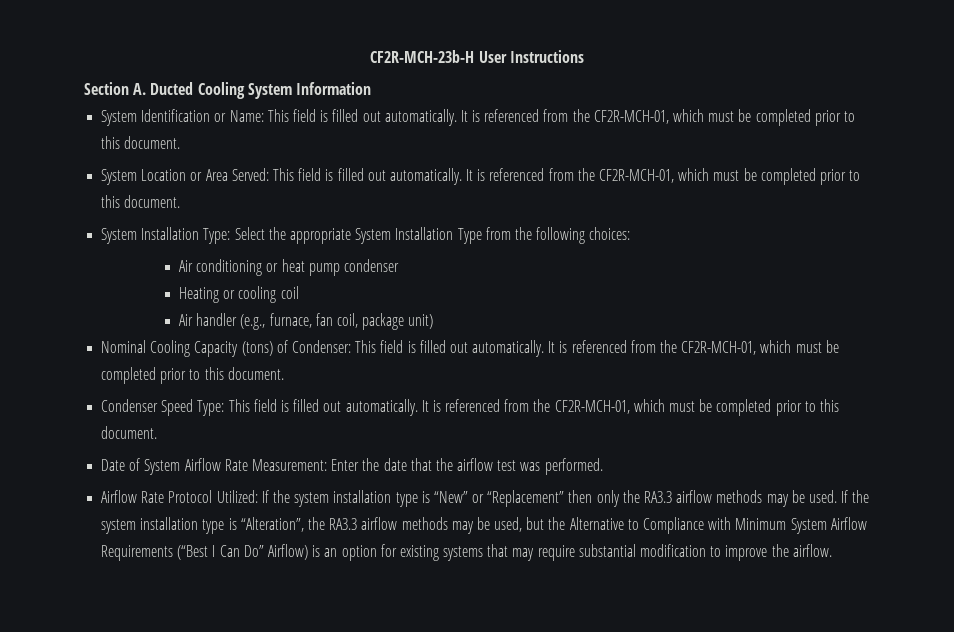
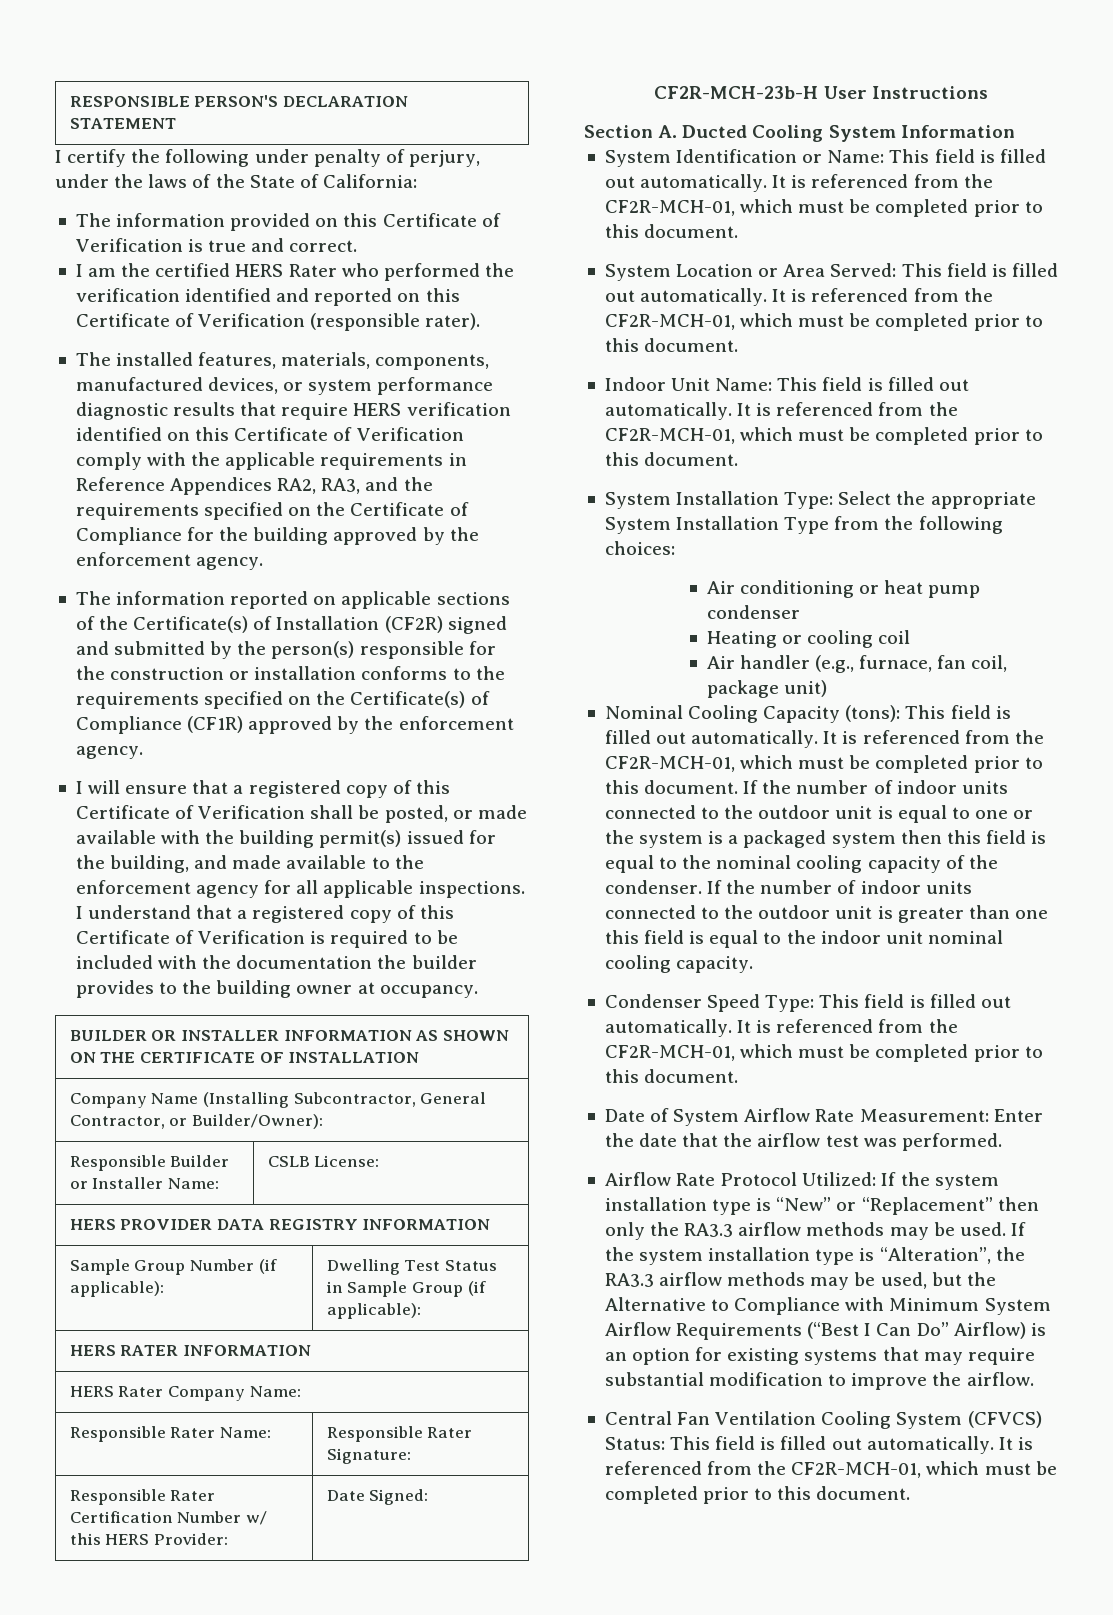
(370, 56) none -> [69,95,409,107] [69,118,176,129] [55,149,480,167] [55,174,417,188] [75,213,501,231] [75,238,358,252] [75,263,514,281] [75,288,460,306] [75,313,481,331] [75,352,490,370] [75,377,494,395] [75,402,511,420] [75,427,464,441] [75,452,467,470] [75,477,433,495] [75,502,469,520] [75,527,479,545] [75,552,264,570] [75,591,510,609] [75,616,507,634] [75,641,496,659] [75,666,505,680] [75,691,490,709] [75,716,514,734] [75,746,143,759] [75,780,450,798] [75,805,527,823] [75,830,496,848] [75,855,424,873] [75,880,525,898] [75,905,454,923] [75,930,458,948] [75,955,477,969] [75,980,478,998] [69,1030,509,1041] [69,1052,420,1063] [69,1092,487,1108] [69,1114,324,1129] [69,1155,230,1171] [69,1177,220,1189] [267,1155,380,1167] [69,1219,491,1230] [69,1259,277,1275] [69,1281,164,1297] [326,1259,498,1275] [325,1281,486,1297] [326,1303,421,1319] [69,1345,312,1356] [69,1386,301,1401] [69,1426,272,1442] [326,1426,473,1442] [326,1448,411,1464] [69,1489,216,1505] [69,1511,268,1525] [69,1533,229,1545] [326,1489,429,1505] RESPONSIBLE PERSON'S DECLARATION STATEMENT // I certify the following under penalty of perjury, under the laws of the State of California: // The information provided on this Certificate of Verification is true and correct. // I am the certified HERS Rater who performed the verification identified and reported on this Certificate of Verification (responsible rater). // The installed features, materials, components, manufactured devices, or system performance diagnostic results that require HERS verification identified on this Certificate of Verification comply with the applicable requirements in Reference Appendices RA2, RA3, and the requirements specified on the Certificate of Compliance for the building approved by the enforcement agency. // The information reported on applicable sections of the Certificate(s) of Installation (CF2R) signed and submitted by the person(s) responsible for the construction or installation conforms to the requirements specified on the Certificate(s) of Compliance (CF1R) approved by the enforcement agency. // I will ensure that a registered copy of this Certificate of Verification shall be posted, or made available with the building permit(s) issued for the building, and made available to the enforcement agency for all applicable inspections. I understand that a registered copy of this Certificate of Verification is required to be included with the documentation the builder provides to the building owner at occupancy. // BUILDER OR INSTALLER INFORMATION AS SHOWN ON THE CERTIFICATE OF INSTALLATION // Company Name (Installing Subcontractor, General Contractor, or Builder/Owner): // Responsible Builder or Installer Name: | CSLB License: // HERS PROVIDER DATA REGISTRY INFORMATION // Sample Group Number (if applicable): | Dwelling Test Status in Sample Group (if applicable): // HERS RATER INFORMATION // HERS Rater Company Name: // Responsible Rater Name: | Responsible Rater Signature: // Responsible Rater Certification Number w/ this HERS Provider: | Date Signed: //
(181, 201) none -> [604,377,969,391] [604,402,958,420] [604,427,1043,445] [604,452,739,466] // Indoor Unit Name: This field is filled out automatically. It is referenced from the CF2R-MCH-01, which must be completed prior to this document.
[241,340,351,356] (tons) of Condenser: -> [845,705,901,722] (tons):
(284, 373) none -> [743,780,1008,794] [604,805,1034,823] [604,830,1047,848] [604,855,998,873] [604,880,972,894] [604,905,1048,923] [604,930,1003,948] [604,955,754,973] If the number of indoor units connected to the outdoor unit is equal to one or the system is a packaged system then this field is equal to the nominal cooling capacity of the condenser. If the number of indoor units connected to the outdoor unit is greater than one this field is equal to the indoor unit nominal cooling capacity.
(832, 550) none -> [604,1411,1042,1429] [604,1436,1033,1454] [604,1461,1057,1478] [604,1486,911,1504] // Central Fan Ventilation Cooling System (CFVCS) Status: This field is filled out automatically. It is referenced from the CF2R-MCH-01, which must be completed prior to this document.

